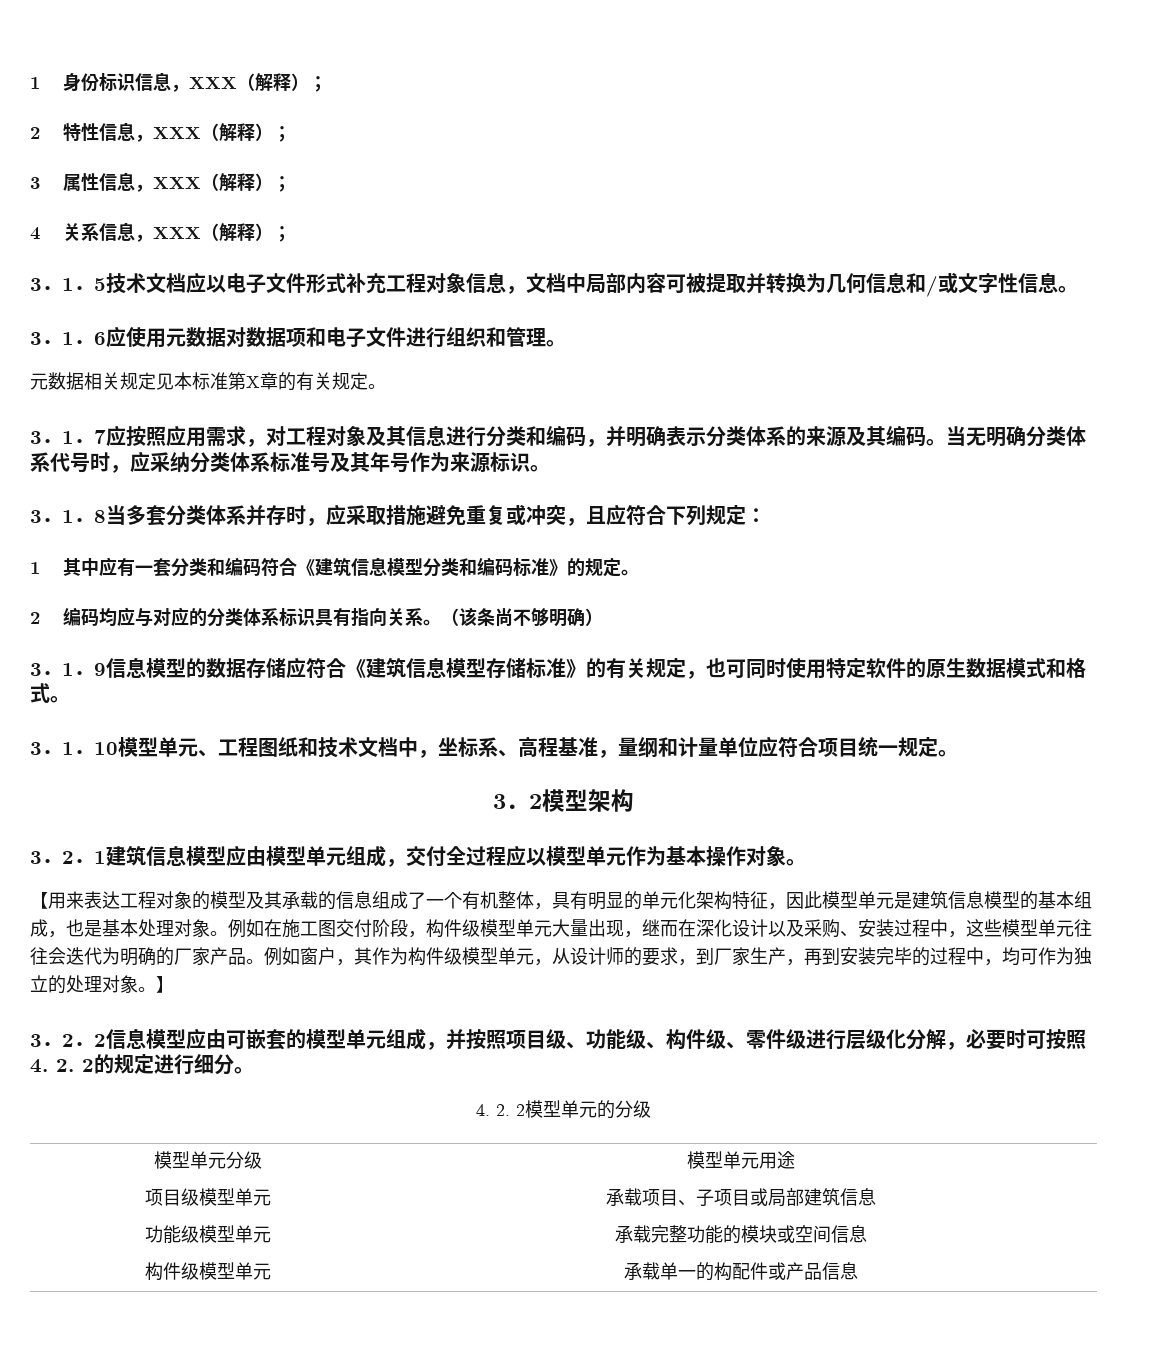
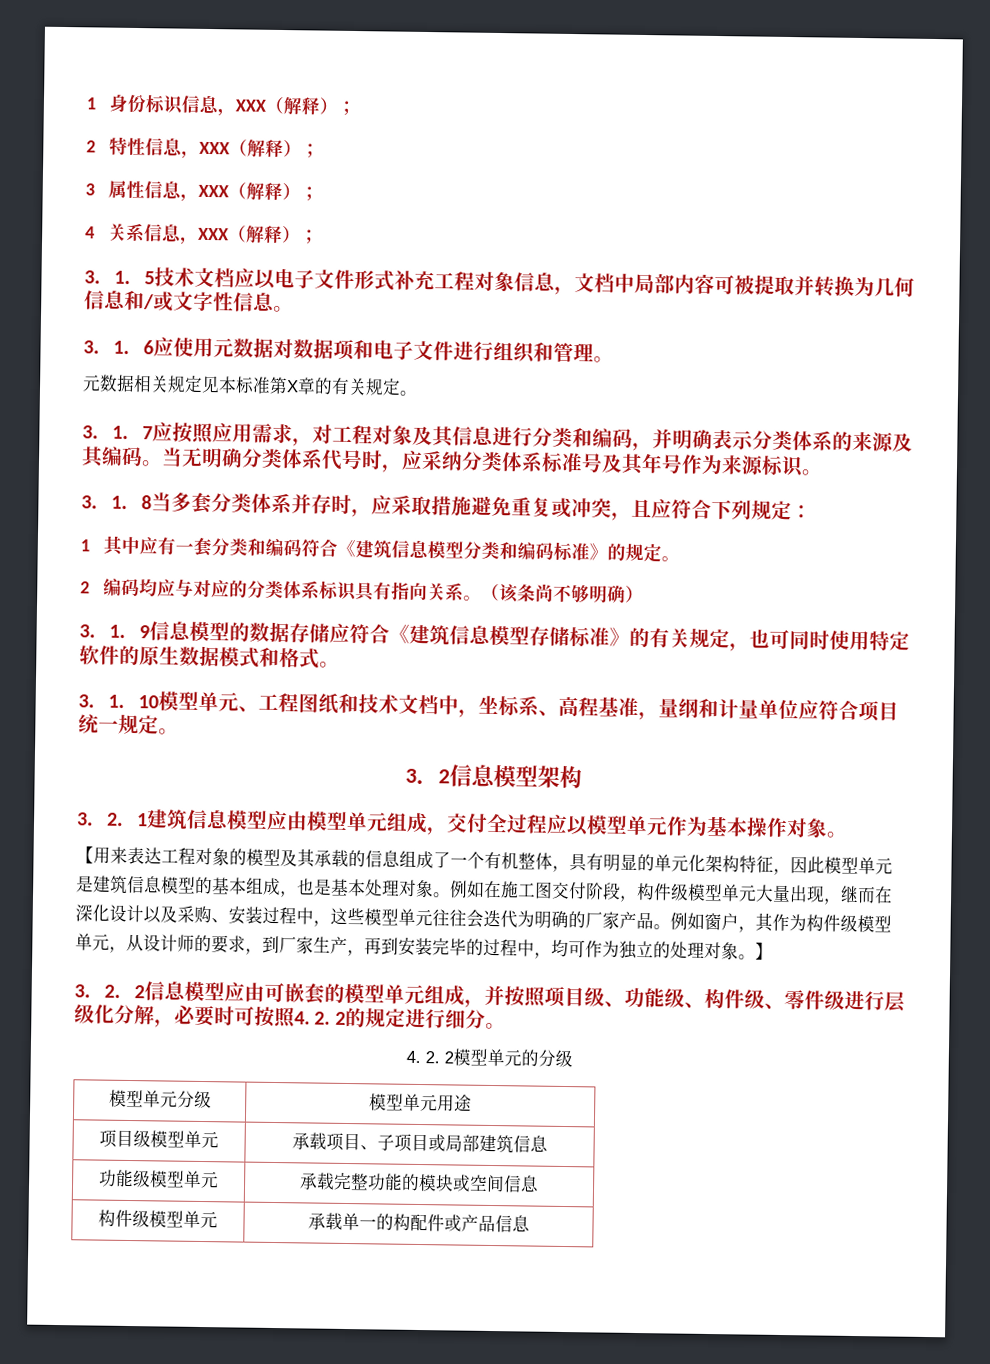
(542, 801) none -> [449,764,496,788] 信息

